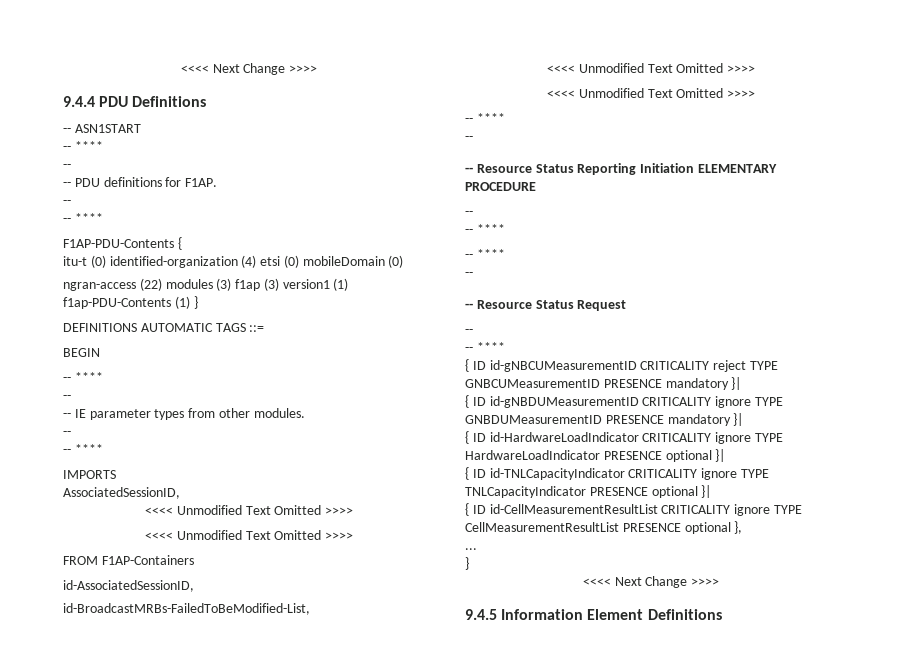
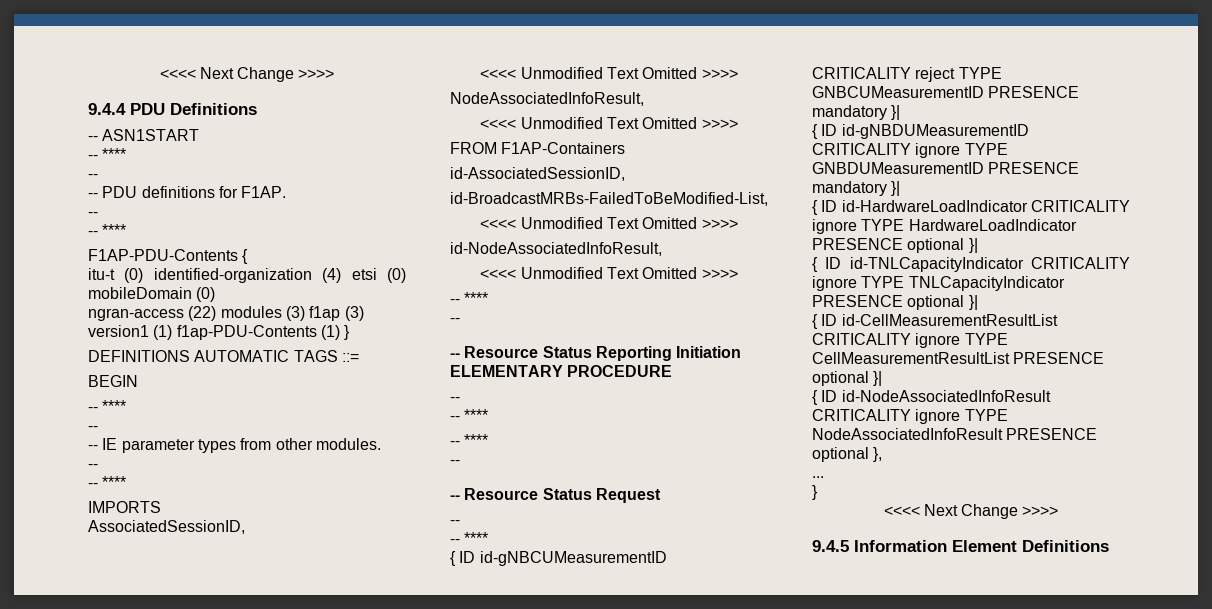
(354, 511) none -> [450,92,644,106] // NodeAssociatedInfoResult,
(756, 69) none -> [450,242,662,256] // id-NodeAssociatedInfoResult,
(731, 528) none -> [873,371,883,386] [812,390,1051,405] [812,409,1008,424] [812,428,1098,440] [812,447,869,462] }| // { ID id-NodeAssociatedInfoResult CRITICALITY ignore TYPE NodeAssociatedInfoResult PRESENCE optional

